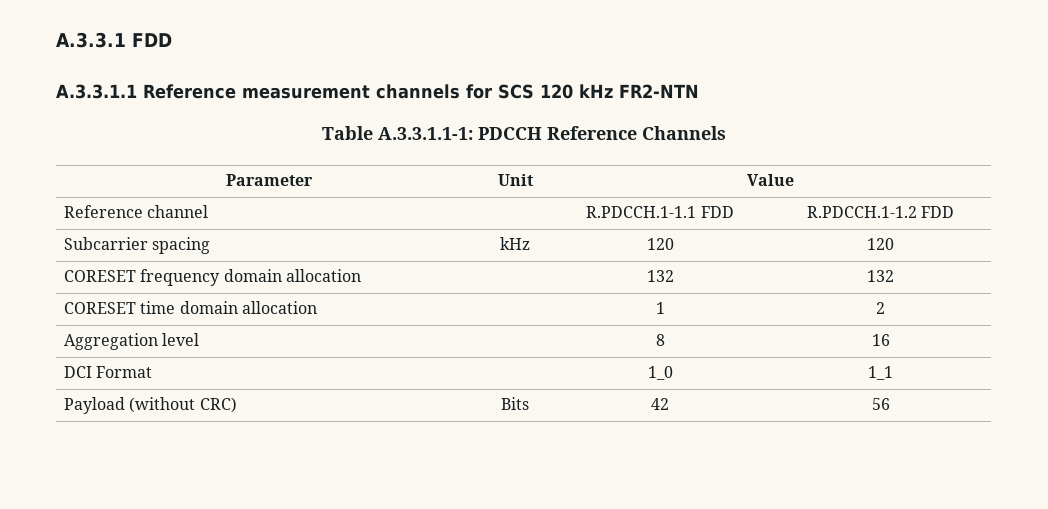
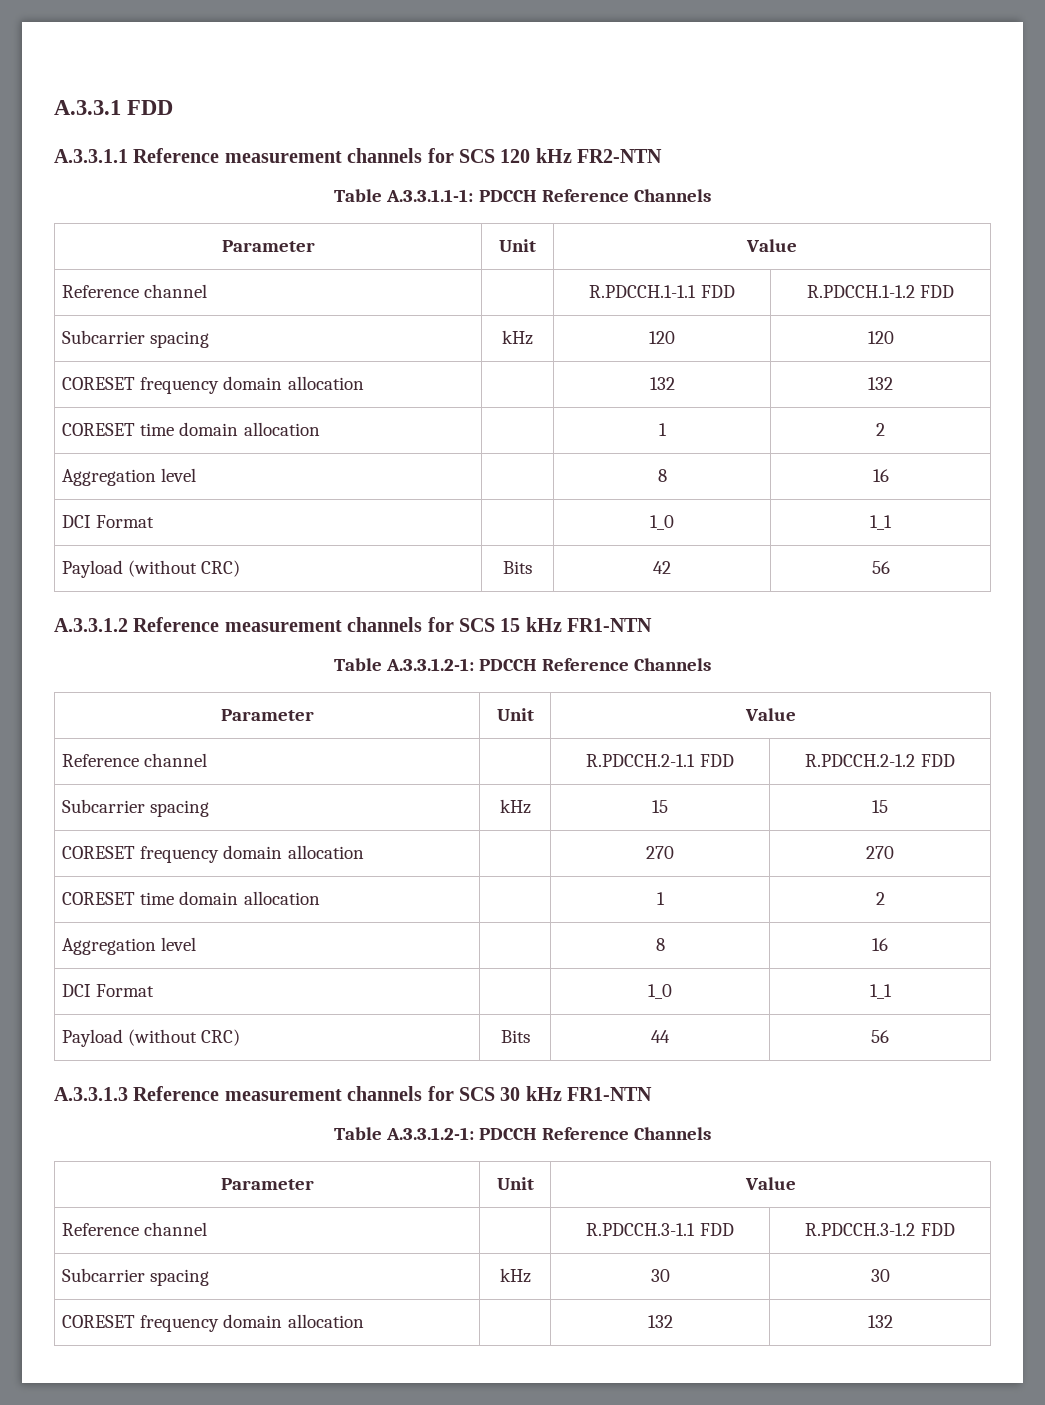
(890, 404) none -> [54,617,653,632] [333,658,712,671] [220,709,314,721] [496,708,534,721] [744,708,796,721] [62,753,208,767] [586,754,734,767] [805,754,955,767] [62,799,210,817] [499,799,531,814] [652,800,668,813] [872,800,888,813] [62,845,364,863] [646,846,674,859] [866,846,894,859] [62,891,320,905] [656,892,665,905] [875,892,885,905] [62,937,197,955] [655,938,665,951] [872,938,888,951] [62,984,155,997] [648,984,672,999] [869,984,892,999] [62,1029,241,1047] [500,1030,530,1043] [651,1030,670,1043] [871,1030,889,1043] [54,1086,653,1101] [333,1127,712,1140] [220,1178,314,1190] [496,1177,534,1190] [744,1177,796,1190] [62,1222,208,1236] [586,1223,734,1236] [805,1223,955,1236] [62,1268,210,1286] [499,1268,531,1283] [650,1269,670,1282] [870,1269,890,1282] [62,1314,364,1332] [647,1315,673,1328] [867,1315,893,1328] // A.3.3.1.2 Reference measurement channels for SCS 15 kHz FR1-NTN // Table A.3.3.1.2-1: PDCCH Reference Channels // Parameter | Unit | Value // Reference channel | | R.PDCCH.2-1.1 FDD | R.PDCCH.2-1.2 FDD // Subcarrier spacing | kHz | 15 | 15 // CORESET frequency domain allocation | | 270 | 270 // CORESET time domain allocation | | 1 | 2 // Aggregation level | | 8 | 16 // DCI Format | | 1_0 | 1_1 // Payload (without CRC) | Bits | 44 | 56 // A.3.3.1.3 Reference measurement channels for SCS 30 kHz FR1-NTN // Table A.3.3.1.2-1: PDCCH Reference Channels // Parameter | Unit | Value // Reference channel | | R.PDCCH.3-1.1 FDD | R.PDCCH.3-1.2 FDD // Subcarrier spacing | kHz | 30 | 30 // CORESET frequency domain allocation | | 132 | 132

